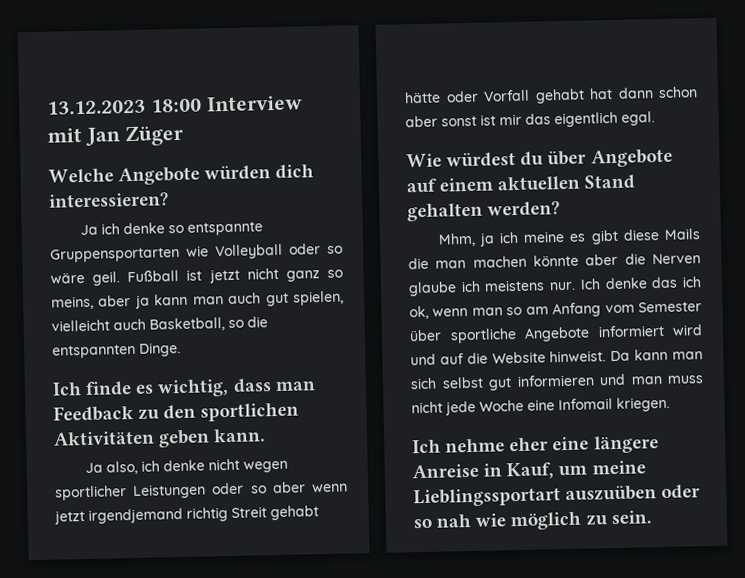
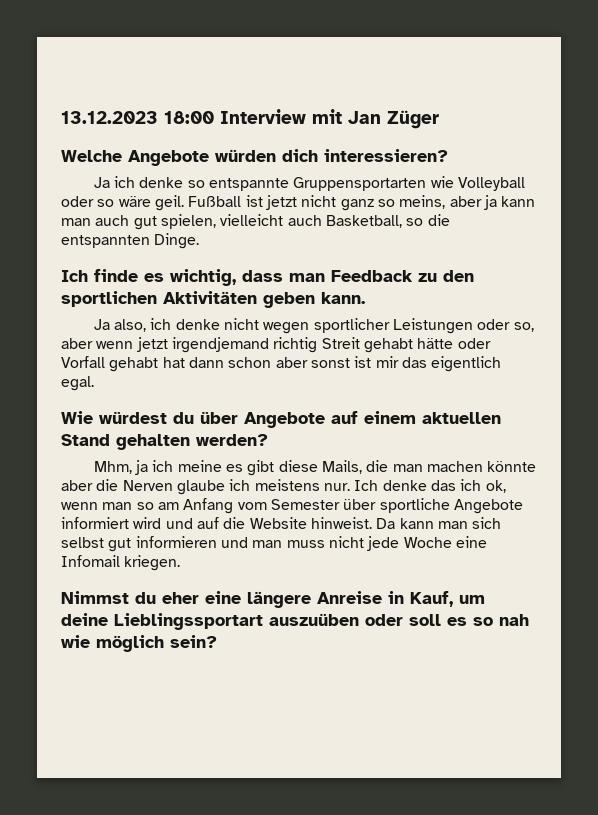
[250,485,267,494] so -> [513,322,534,332] so,
[664,228,701,240] Mails -> [322,460,363,474] Mails,
[412,438,506,454] Ich nehme -> [61,591,156,604] Nimmst du
[591,460,646,475] meine -> [61,613,108,626] deine
(701, 492) none -> [409,614,467,626] soll es
[585,510,652,526] zu sein. -> [170,635,217,648] sein?

